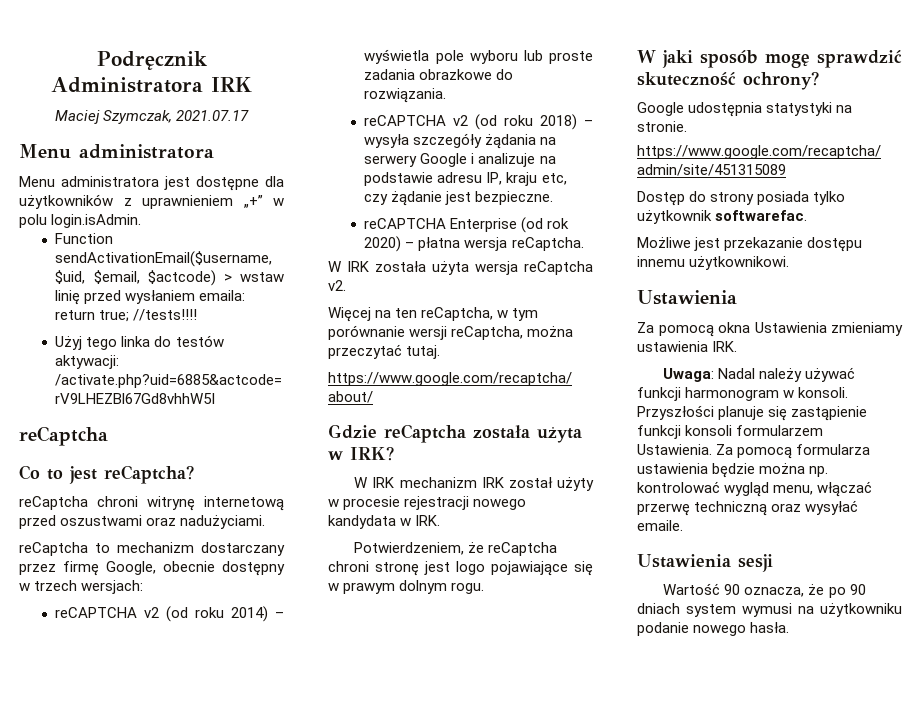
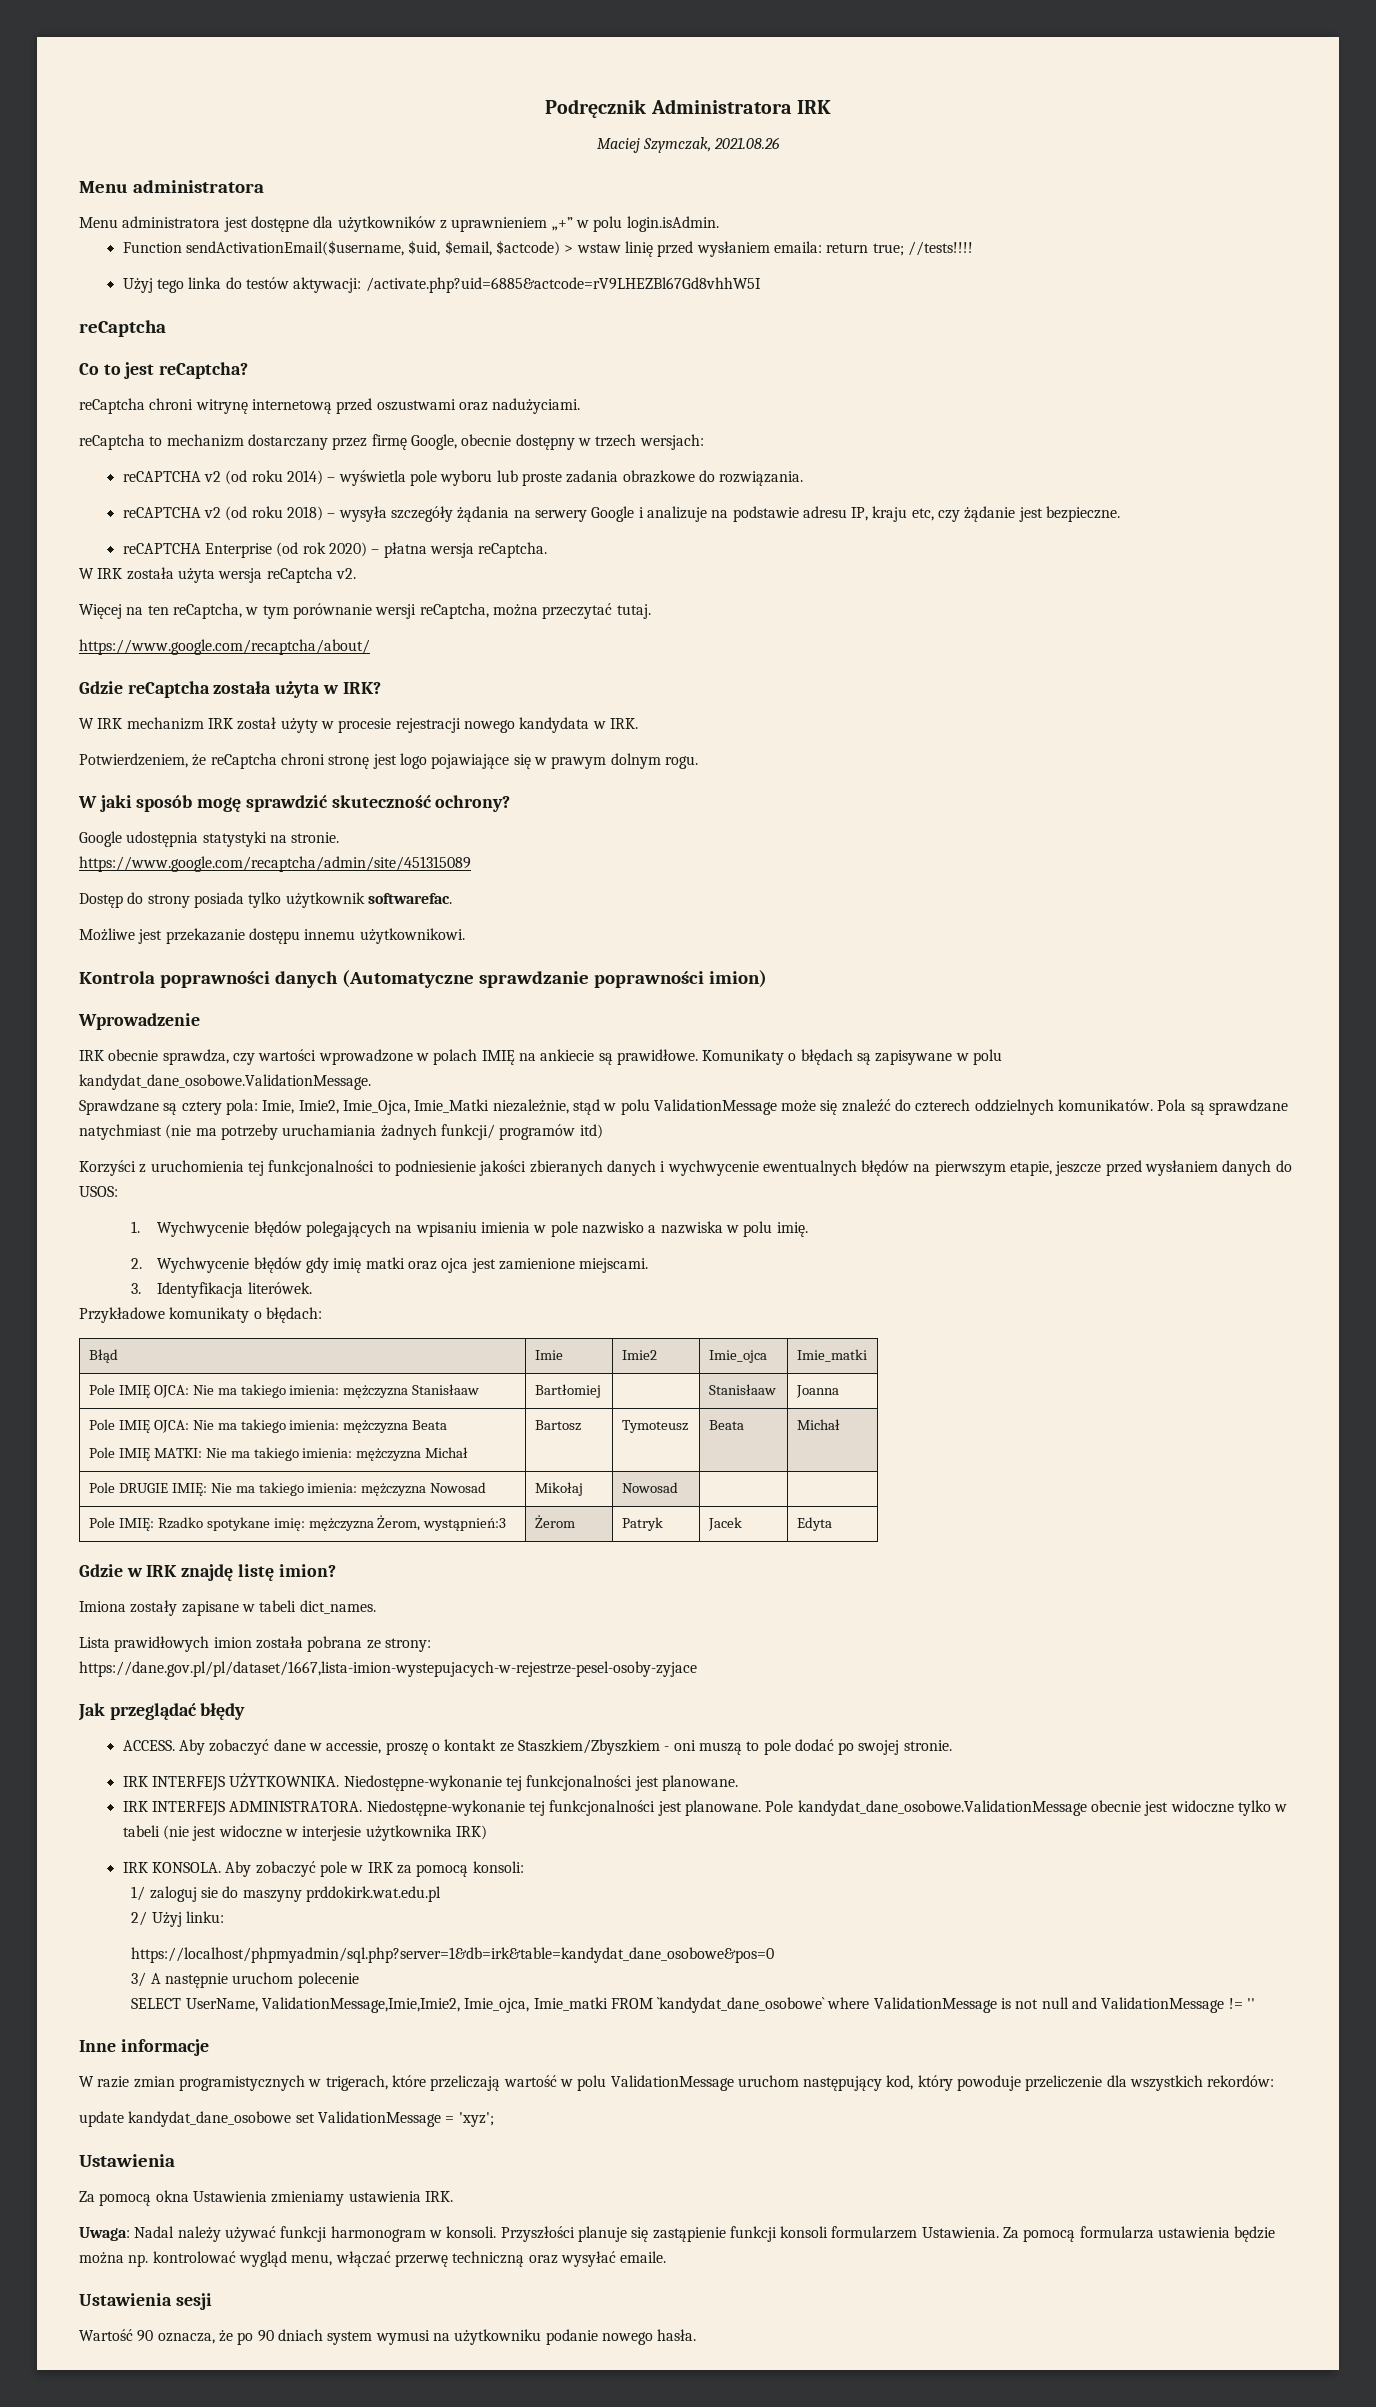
[176,110,250,121] 2021.07.17 -> [714,137,781,149] 2021.08.26
(790, 263) none -> [79,970,767,988] [78,1013,200,1030] [79,1049,1003,1065] [79,1074,371,1090] [79,1099,1289,1115] [79,1124,603,1140] [79,1160,1292,1176] [79,1186,118,1197] [131,1221,808,1237] [131,1257,649,1273] [131,1282,312,1298] [79,1307,322,1323] [88,1349,118,1363] [534,1350,563,1360] [621,1350,657,1360] [708,1350,767,1363] [796,1349,867,1362] [88,1384,480,1398] [534,1384,601,1398] [708,1384,776,1395] [795,1385,839,1398] [88,1419,448,1433] [88,1447,469,1461] [534,1420,581,1431] [621,1420,688,1433] [708,1420,744,1430] [796,1419,840,1430] [88,1482,487,1496] [534,1482,583,1496] [621,1482,678,1493] [88,1515,507,1531] [534,1515,575,1528] [621,1517,663,1531] [707,1517,742,1531] [796,1517,832,1531] [79,1564,336,1581] [79,1600,376,1616] [79,1636,431,1652] [79,1661,697,1677] [78,1703,246,1721] [122,1739,952,1755] [122,1773,738,1791] [122,1800,1288,1816] [122,1825,487,1841] [122,1861,524,1877] [131,1886,441,1902] [131,1911,224,1927] [131,1947,775,1963] [131,1972,359,1988] [131,1997,1256,2013] [79,2039,209,2056] [79,2075,1275,2091] [79,2111,494,2127] // Kontrola poprawności danych (Automatyczne sprawdzanie poprawności imion) // Wprowadzenie // IRK obecnie sprawdza, czy wartości wprowadzone w polach IMIĘ na ankiecie są prawidłowe. Komunikaty o błędach są zapisywane w polu kandydat_dane_osobowe.ValidationMessage. // Sprawdzane są cztery pola: Imie, Imie2, Imie_Ojca, Imie_Matki niezależnie, stąd w polu ValidationMessage może się znaleźć do czterech oddzielnych komunikatów. Pola są sprawdzane natychmiast (nie ma potrzeby uruchamiania żadnych funkcji/ programów itd) // Korzyści z uruchomienia tej funkcjonalności to podniesienie jakości zbieranych danych i wychwycenie ewentualnych błędów na pierwszym etapie, jeszcze przed wysłaniem danych do USOS: // 1. Wychwycenie błędów polegających na wpisaniu imienia w pole nazwisko a nazwiska w polu imię. // 2. Wychwycenie błędów gdy imię matki oraz ojca jest zamienione miejscami. // 3. Identyfikacja literówek. // Przykładowe komunikaty o błędach: // Błąd | Imie | Imie2 | Imie_ojca | Imie_matki // Pole IMIĘ OJCA: Nie ma takiego imienia: mężczyzna Stanisłaaw | Bartłomiej | | Stanisłaaw | Joanna // Pole IMIĘ OJCA: Nie ma takiego imienia: mężczyzna Beata // Pole IMIĘ MATKI: Nie ma takiego imienia: mężczyzna Michał | Bartosz | Tymoteusz | Beata | Michał // Pole DRUGIE IMIĘ: Nie ma takiego imienia: mężczyzna Nowosad | Mikołaj | Nowosad | | // Pole IMIĘ: Rzadko spotykane imię: mężczyzna Żerom, wystąpnień:3 | Żerom | Patryk | Jacek | Edyta // Gdzie w IRK znajdę listę imion? // Imiona zostały zapisane w tabeli dict_names. // Lista prawidłowych imion została pobrana ze strony: // https://dane.gov.pl/pl/dataset/1667,lista-imion-wystepujacych-w-rejestrze-pesel-osoby-zyjace // Jak przeglądać błędy // ACCESS. Aby zobaczyć dane w accessie, proszę o kontakt ze Staszkiem/Zbyszkiem - oni muszą to pole dodać po swojej stronie. // IRK INTERFEJS UŻYTKOWNIKA. Niedostępne-wykonanie tej funkcjonalności jest planowane. // IRK INTERFEJS ADMINISTRATORA. Niedostępne-wykonanie tej funkcjonalności jest planowane. Pole kandydat_dane_osobowe.ValidationMessage obecnie jest widoczne tylko w tabeli (nie jest widoczne w interjesie użytkownika IRK) // IRK KONSOLA. Aby zobaczyć pole w IRK za pomocą konsoli: // 1/ zaloguj sie do maszyny prddokirk.wat.edu.pl // 2/ Użyj linku: // https://localhost/phpmyadmin/sql.php?server=1&db=irk&table=kandydat_dane_osobowe&pos=0 // 3/ A następnie uruchom polecenie // SELECT UserName, ValidationMessage,Imie,Imie2, Imie_ojca, Imie_matki FROM `kandydat_dane_osobowe` where ValidationMessage is not null and ValidationMessage != '' // Inne informacje // W razie zmian programistycznych w trigerach, które przeliczają wartość w polu ValidationMessage uruchom następujący kod, który powoduje przeliczenie dla wszystkich rekordów: // update kandydat_dane_osobowe set ValidationMessage = 'xyz';

